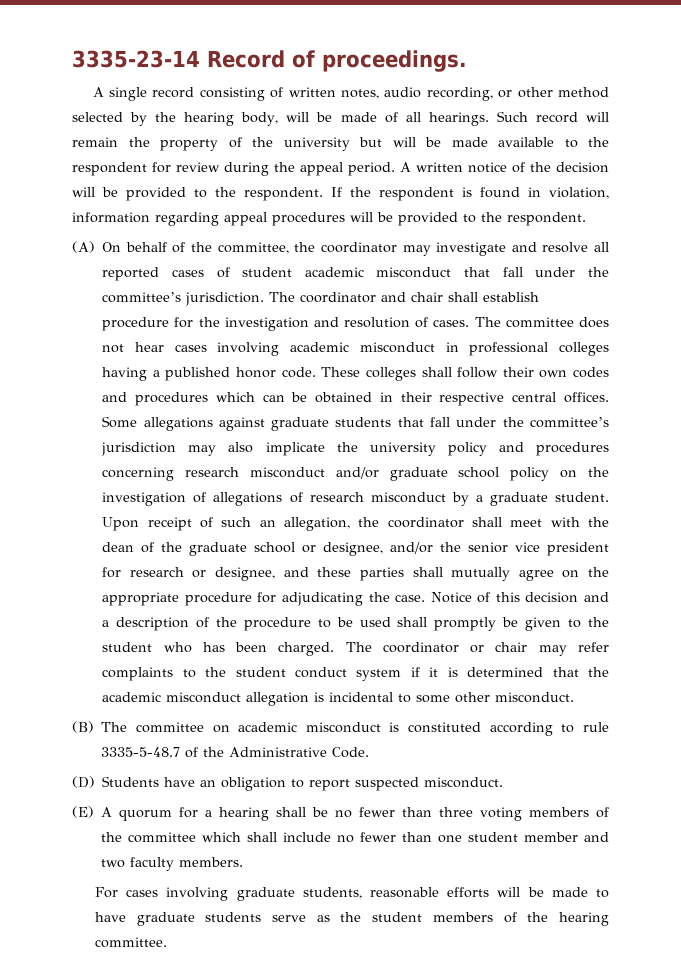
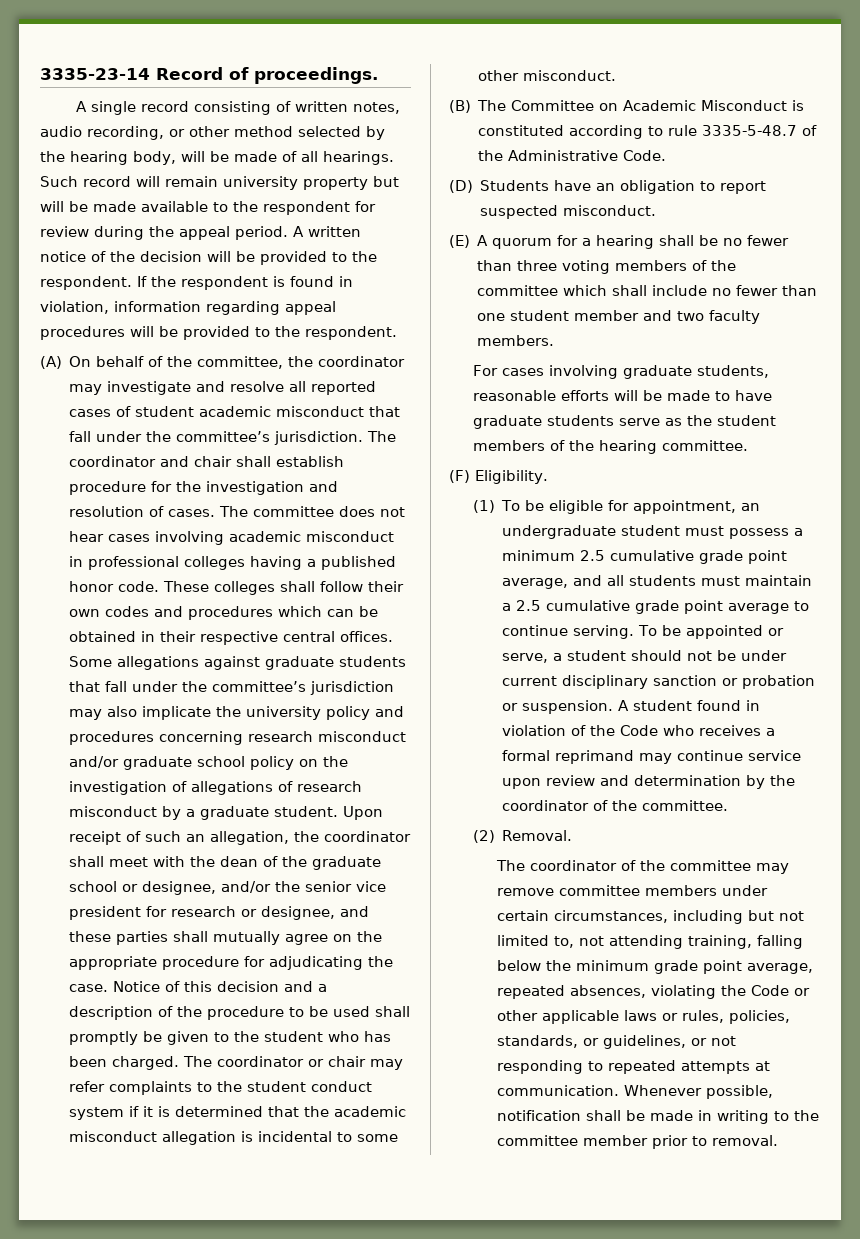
[128,137,350,151] the property of the university -> [223,176,368,190] university property
[135,722,381,733] committee on academic misconduct -> [511,100,788,111] Committee on Academic Misconduct
(167, 942) none -> [449,470,548,484] [472,500,761,514] [502,525,804,539] [502,550,788,564] [502,575,813,589] [502,600,810,614] [502,625,785,639] [502,650,788,663] [502,675,816,689] [502,700,761,714] [502,725,776,736] [502,750,802,764] [502,775,796,789] [502,800,729,811] [472,830,573,843] [495,860,789,874] [496,885,768,896] [496,910,804,924] [496,935,803,949] [496,960,813,974] [496,985,810,999] [496,1010,790,1024] [496,1035,736,1049] [496,1060,770,1074] [496,1085,773,1099] [496,1110,819,1124] [496,1135,778,1149] // (F) Eligibility. // (1) To be eligible for appointment, an undergraduate student must possess a minimum 2.5 cumulative grade point average, and all students must maintain a 2.5 cumulative grade point average to continue serving. To be appointed or serve, a student should not be under current disciplinary sanction or probation or suspension. A student found in violation of the Code who receives a formal reprimand may continue service upon review and determination by the coordinator of the committee. // (2) Removal. // The coordinator of the committee may remove committee members under certain circumstances, including but not limited to, not attending training, falling below the minimum grade point average, repeated absences, violating the Code or other applicable laws or rules, policies, standards, or guidelines, or not responding to repeated attempts at communication. Whenever possible, notification shall be made in writing to the committee member prior to removal.

